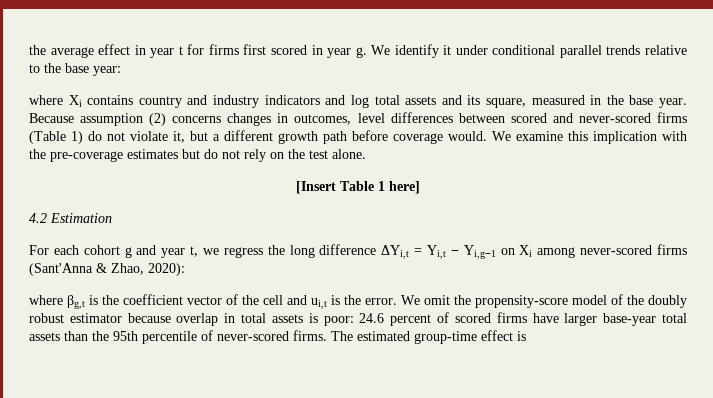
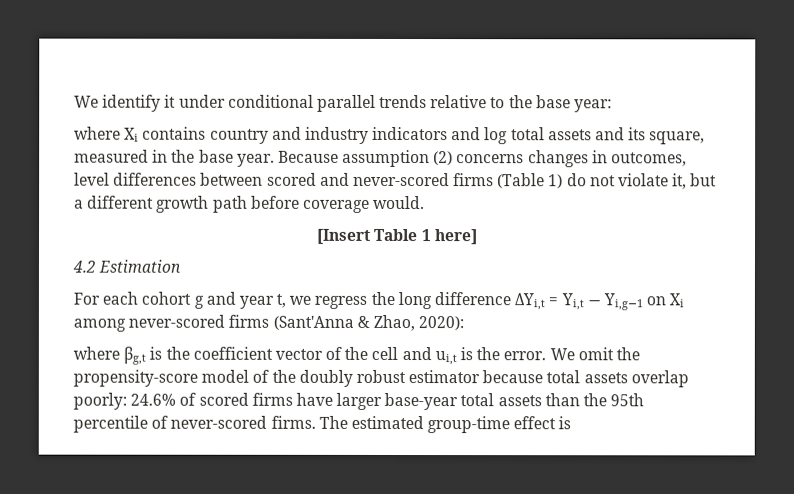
[29,44,367,58] the average effect in year t for firms first scored in year g. -> (74, 101) none
[492,131,687,144] [29,149,366,162] We examine this implication with the pre-coverage estimates but do not rely on the test alone. -> (426, 202) none
[176,313,432,326] overlap in total assets is poor: 24.6 percent -> [546,370,689,388] [73,392,177,410] total assets overlap poorly: 24.6%

